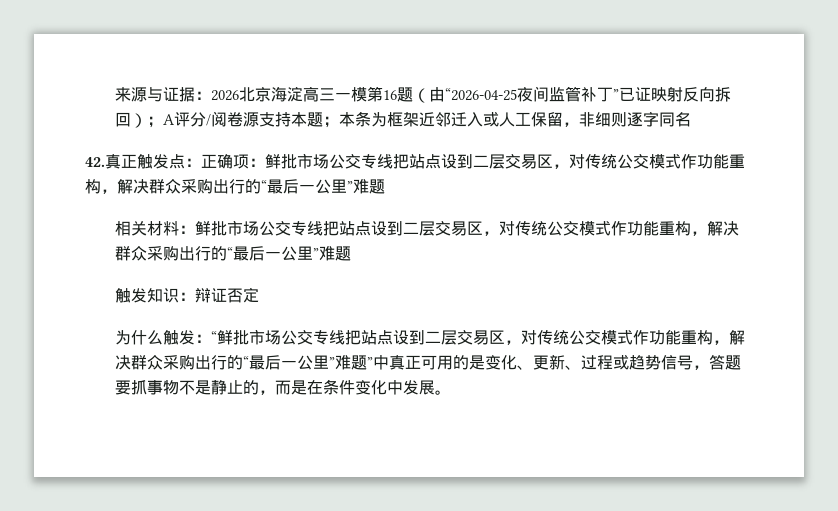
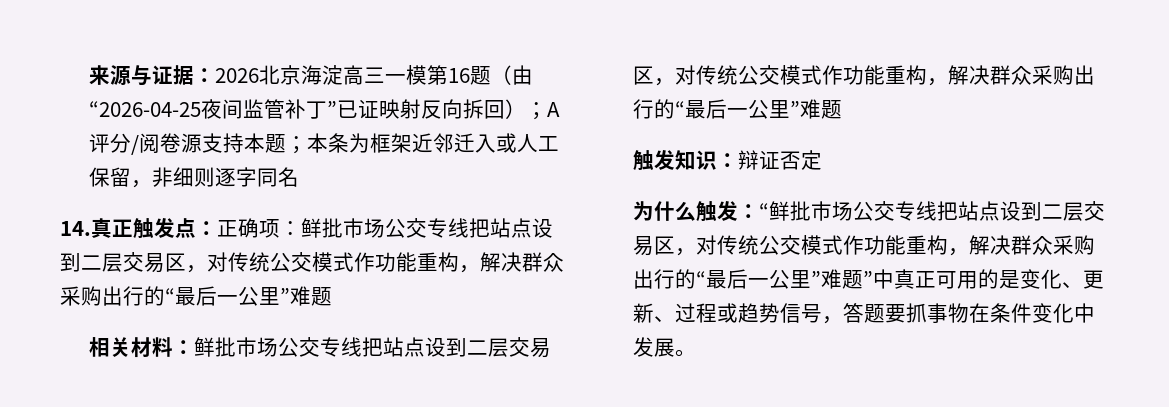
[85,157,105,167] 42. -> [60,221,91,236] 14.
[178,379,307,395] 不是静止的，而是 -> (969, 313) none

